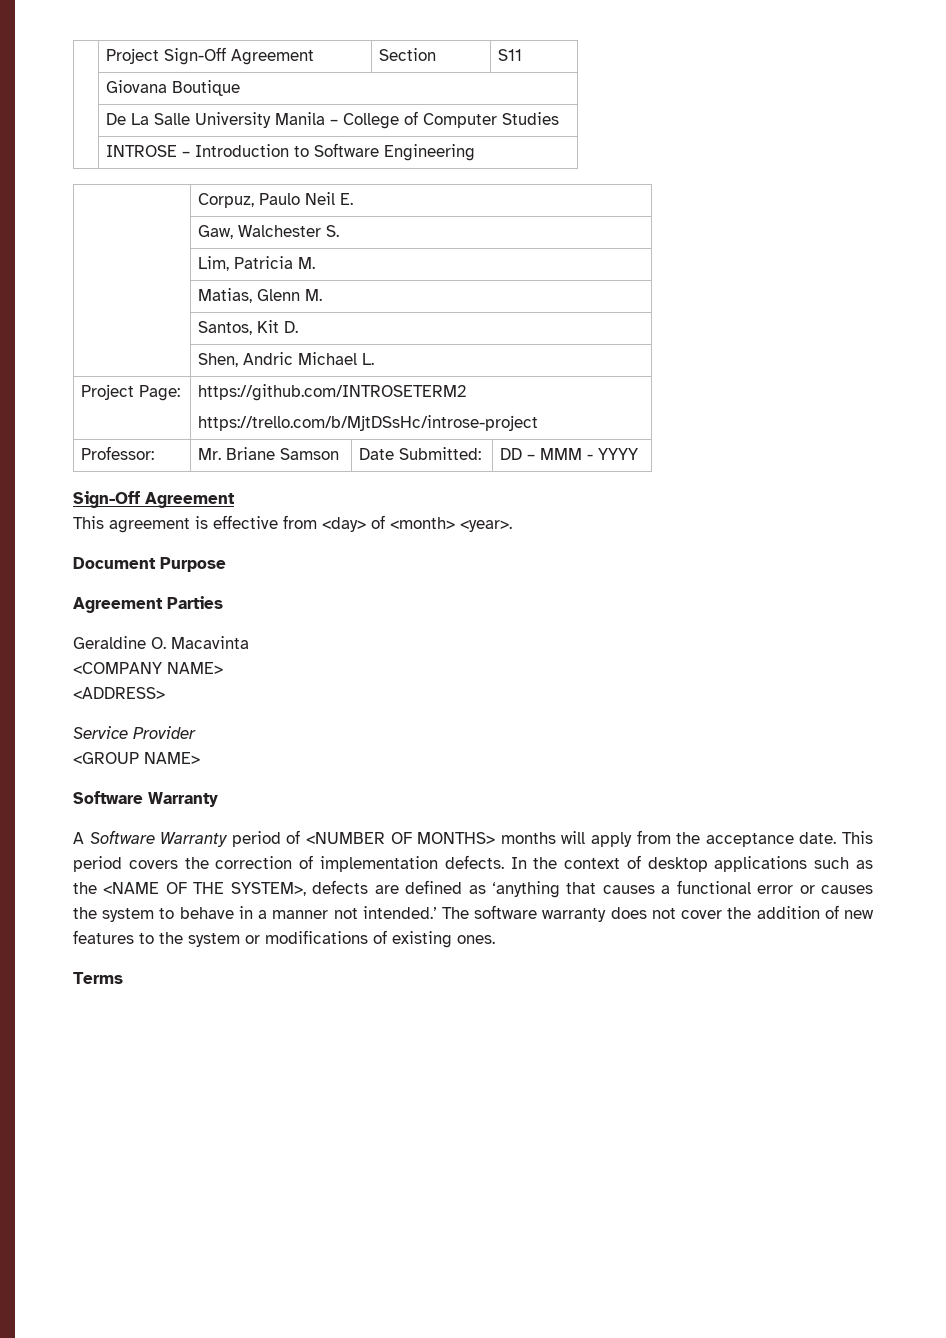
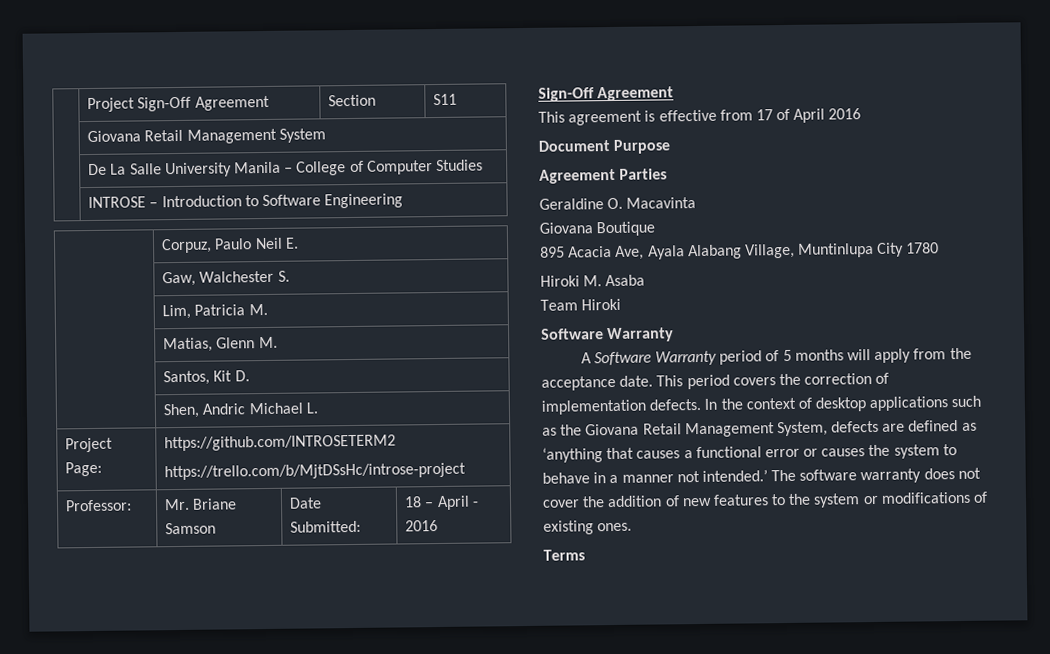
[172,80,241,96] Boutique -> [144,128,326,144] Retail Management System
[500,448,639,460] DD – MMM - YYYY -> [404,495,479,511] [405,520,439,532] 18 – April - 2016
[322,515,512,532] <day> of <month> <year>. -> [755,108,862,123] 17 of April 2016
[73,662,223,674] [73,687,165,699] [73,726,196,739] [73,752,200,764] <COMPANY NAME> // <ADDRESS> // Service Provider // <GROUP NAME> -> [539,221,656,237] [540,242,940,260] [540,274,646,287] [540,298,622,311] Giovana Boutique // 895 Acacia Ave, Ayala Alabang Village, Muntinlupa City 1780 // Hiroki M. Asaba // Team Hiroki
[306,832,496,844] <NUMBER OF MONTHS> -> [782,349,792,362] 5
[103,882,306,896] <NAME OF THE SYSTEM>, -> [585,421,828,438] Giovana Retail Management System,

